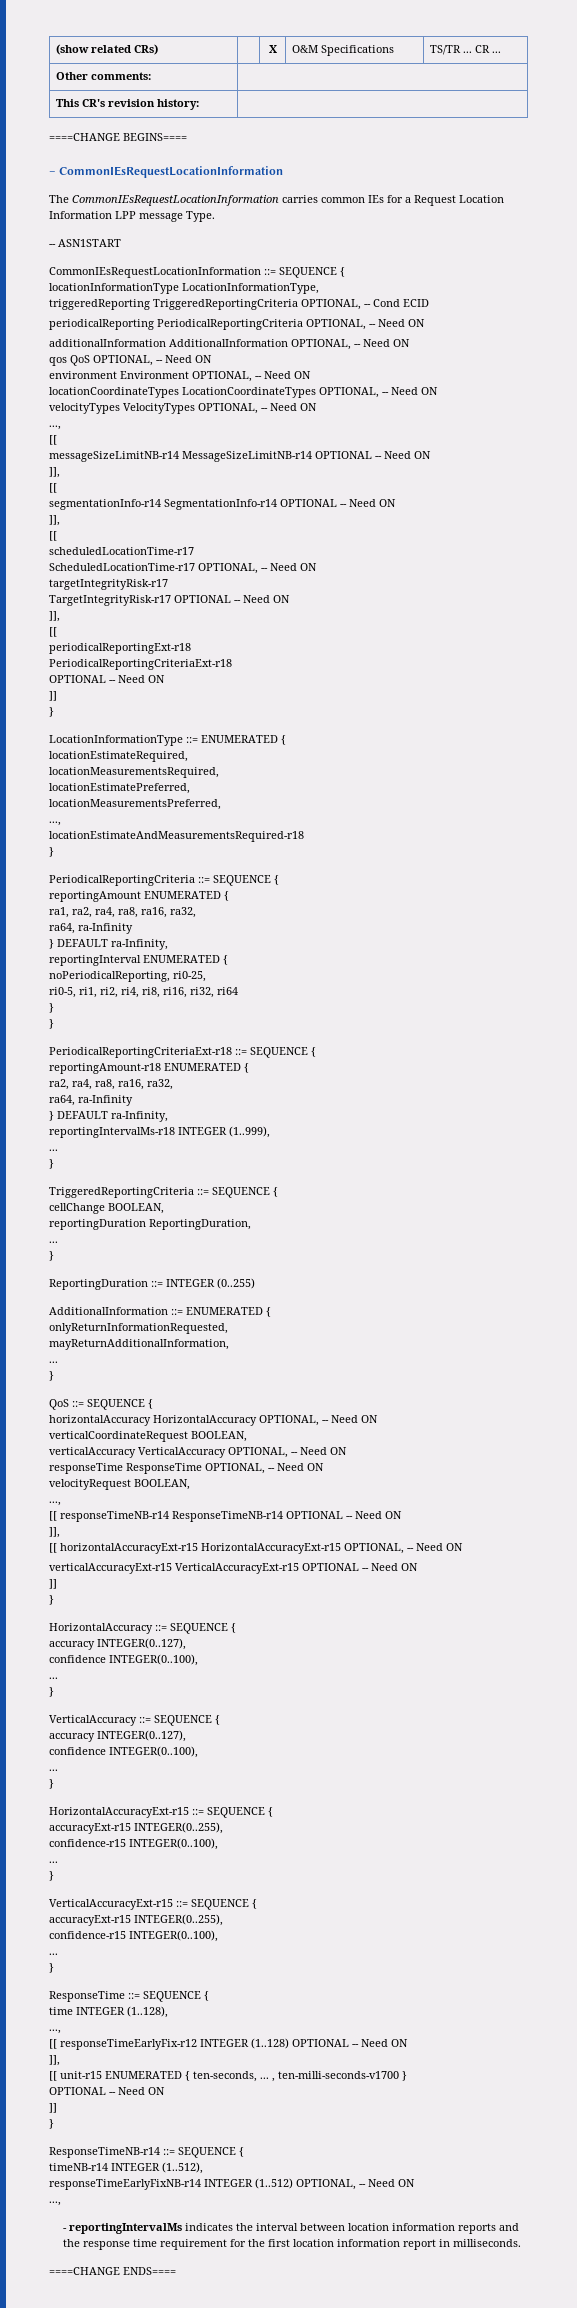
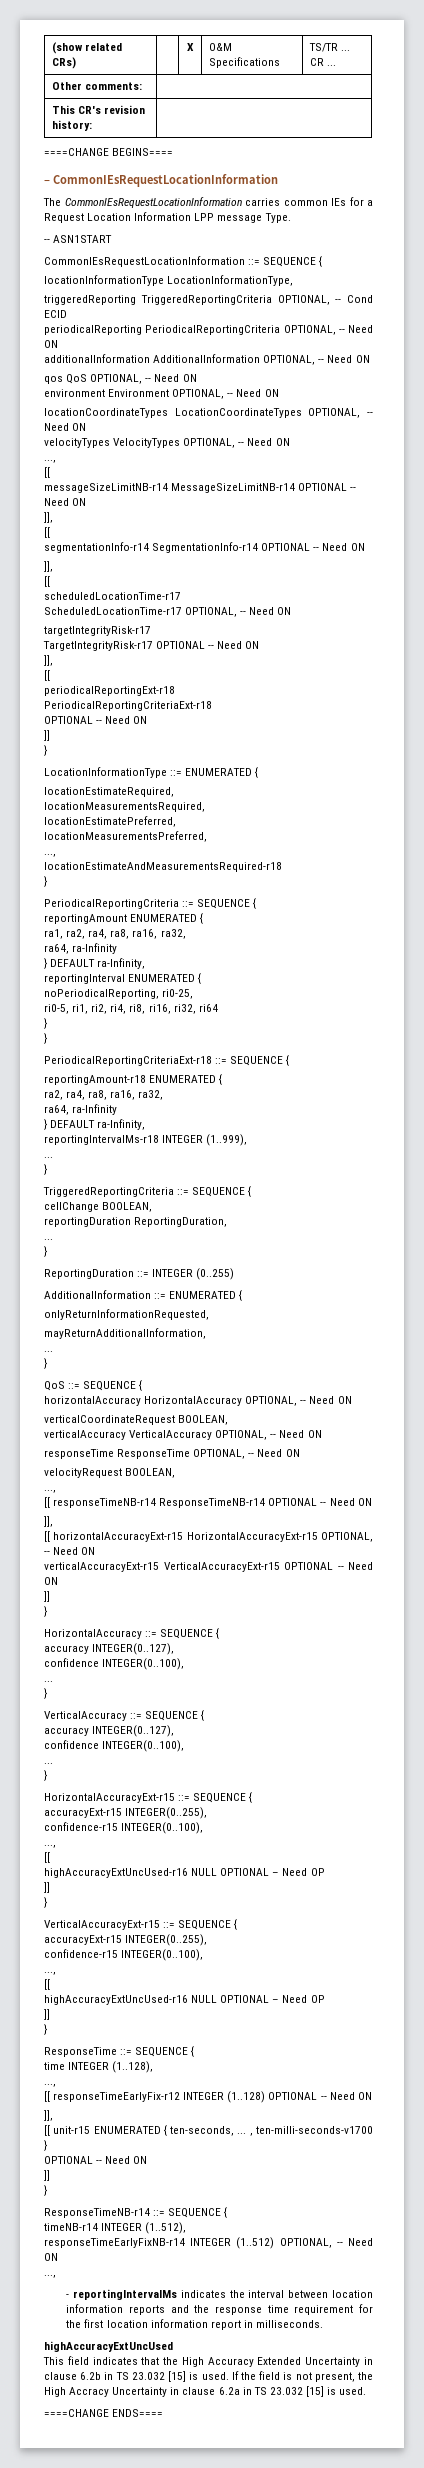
[49,1861,58,1863] ... -> [44,1845,56,1848] [44,1852,50,1863] [44,1868,325,1878] [44,1882,50,1893] ..., // [[ // highAccuracyExtUncUsed-r16 NULL OPTIONAL – Need OP // ]]
[49,1953,58,1955] ... -> [44,1972,56,1975] [44,1979,50,1990] [44,1995,325,2005] [44,2009,50,2020] ..., // [[ // highAccuracyExtUncUsed-r16 NULL OPTIONAL – Need OP // ]]
(521, 2243) none -> [44,2341,173,2352] [43,2356,373,2367] [44,2371,374,2382] [44,2386,367,2397] // highAccuracyExtUncUsed // This field indicates that the High Accuracy Extended Uncertainty in clause 6.2b in TS 23.032 [15] is used. If the field is not present, the High Accracy Uncertainty in clause 6.2a in TS 23.032 [15] is used.

